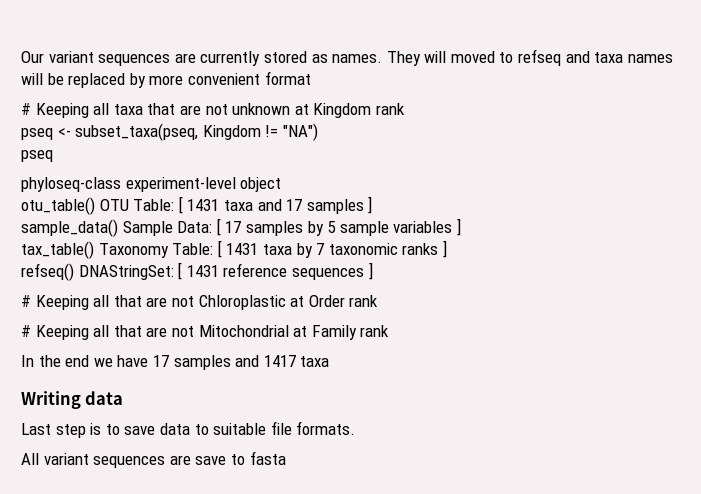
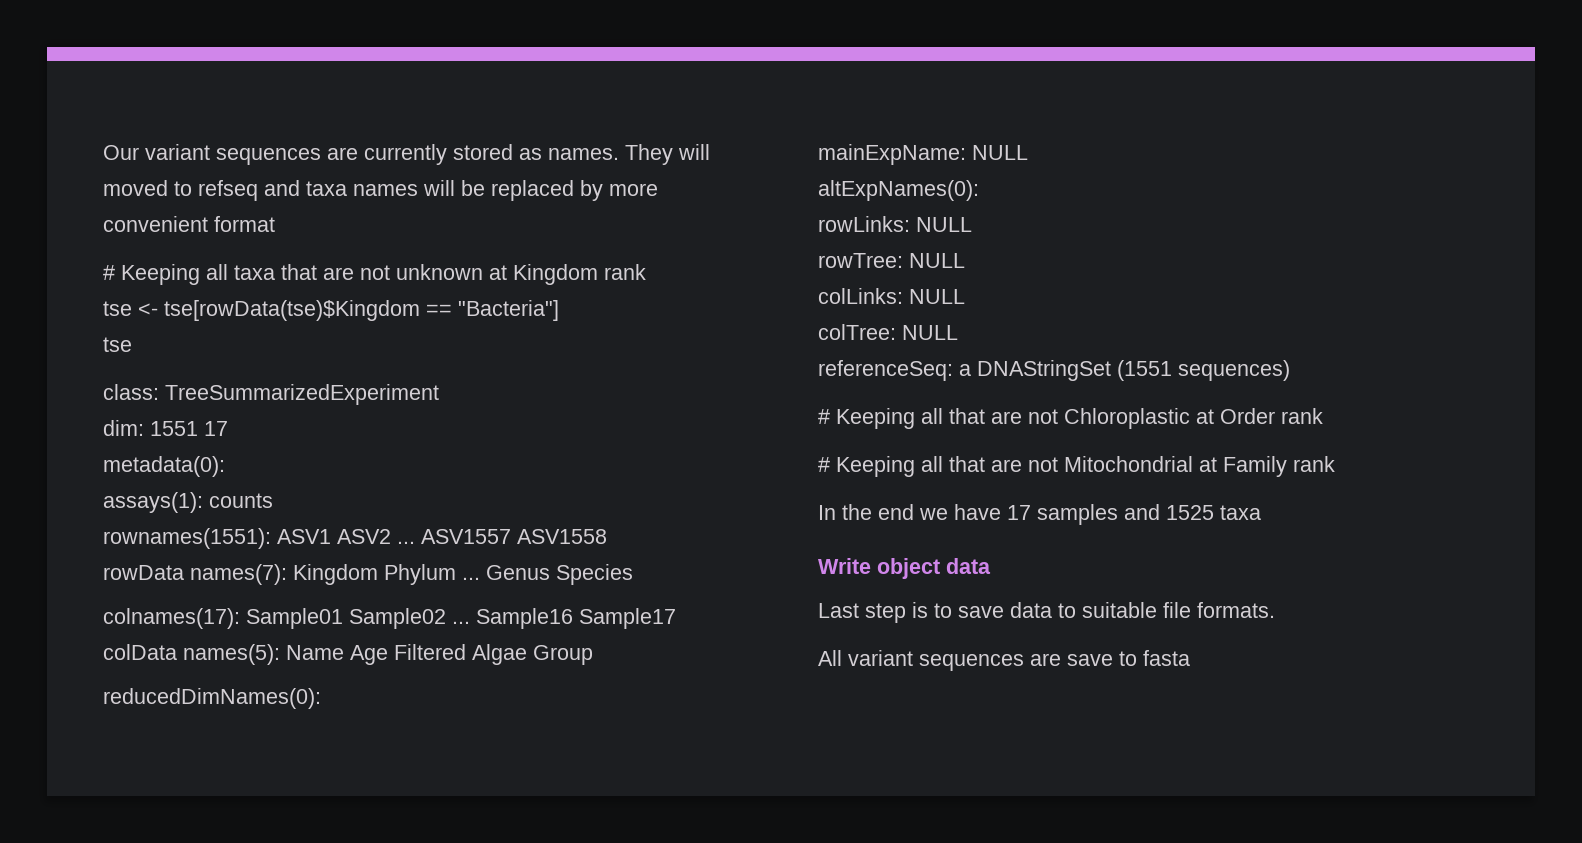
[21,123,318,141] [21,150,53,162] [21,177,282,192] [21,196,373,215] [21,218,461,237] [21,240,447,259] [21,262,373,281] pseq <- subset_taxa(pseq, Kingdom != "NA") // pseq // phyloseq-class experiment-level object // otu_table() OTU Table: [ 1431 taxa and 17 samples ] // sample_data() Sample Data: [ 17 samples by 5 sample variables ] // tax_table() Taxonomy Table: [ 1431 taxa by 7 taxonomic ranks ] // refseq() DNAStringSet: [ 1431 reference sequences ] -> [103,300,559,321] [103,337,132,352] [103,384,439,405] [103,420,228,436] [103,456,225,477] [103,492,273,513] [103,528,607,549] [103,564,633,585] [103,608,676,629] [103,644,593,665] [103,688,321,709] [818,144,1028,165] [818,180,979,201] [818,216,972,232] [818,253,965,268] [818,288,965,304] [818,324,958,340] [818,360,1290,381] tse <- tse[rowData(tse)$Kingdom == "Bacteria"] // tse // class: TreeSummarizedExperiment // dim: 1551 17 // metadata(0): // assays(1): counts // rownames(1551): ASV1 ASV2 ... ASV1557 ASV1558 // rowData names(7): Kingdom Phylum ... Genus Species // colnames(17): Sample01 Sample02 ... Sample16 Sample17 // colData names(5): Name Age Filtered Algae Group // reducedDimNames(0): // mainExpName: NULL // altExpNames(0): // rowLinks: NULL // rowTree: NULL // colLinks: NULL // colTree: NULL // referenceSeq: a DNAStringSet (1551 sequences)
[263,355,296,367] 1417 -> [1166,505,1214,520] 1525
[21,391,81,409] Writing -> [818,558,940,579] Write object

